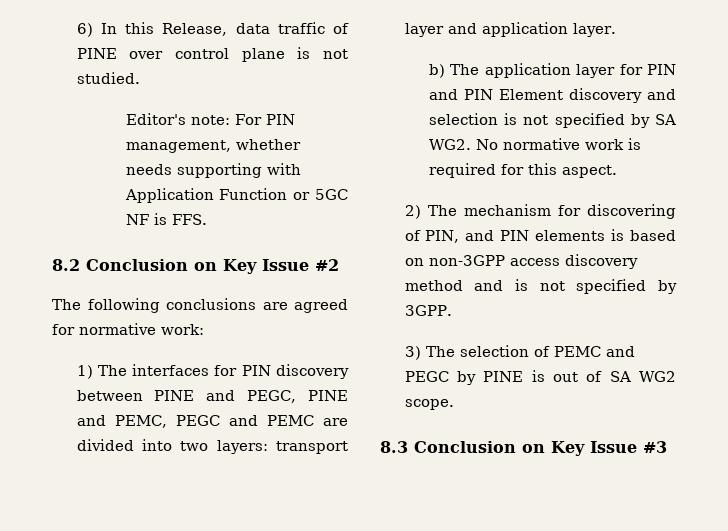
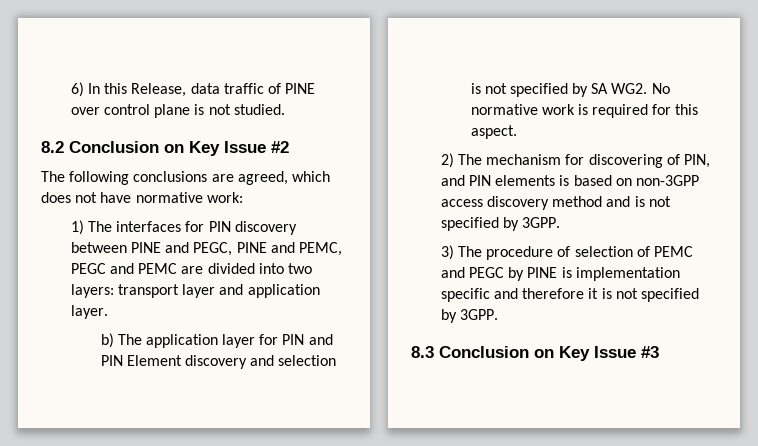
[125,113,295,125] [125,139,301,153] [125,163,301,178] [124,188,348,203] [125,213,207,225] // Editor's note: For PIN management, whether needs supporting with Application Function or 5GC NF is FFS. -> (285, 109) none
[294,299,348,313] [52,324,75,335] agreed for -> [237,171,330,185] [41,192,132,203] agreed, which does not have
(455, 351) none -> [486,246,571,260] procedure of
[552,371,676,382] [404,399,454,410] out of SA WG2 scope. -> [575,267,680,281] [440,288,699,302] [440,309,498,323] implementation specific and therefore it is not specified by 3GPP.

